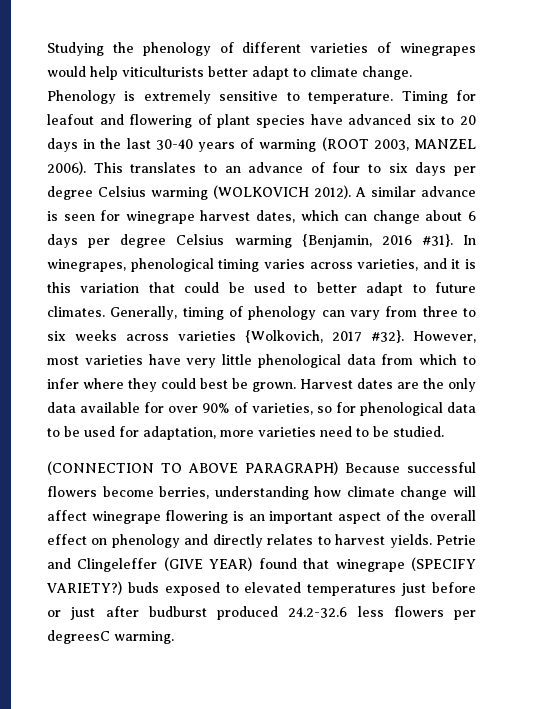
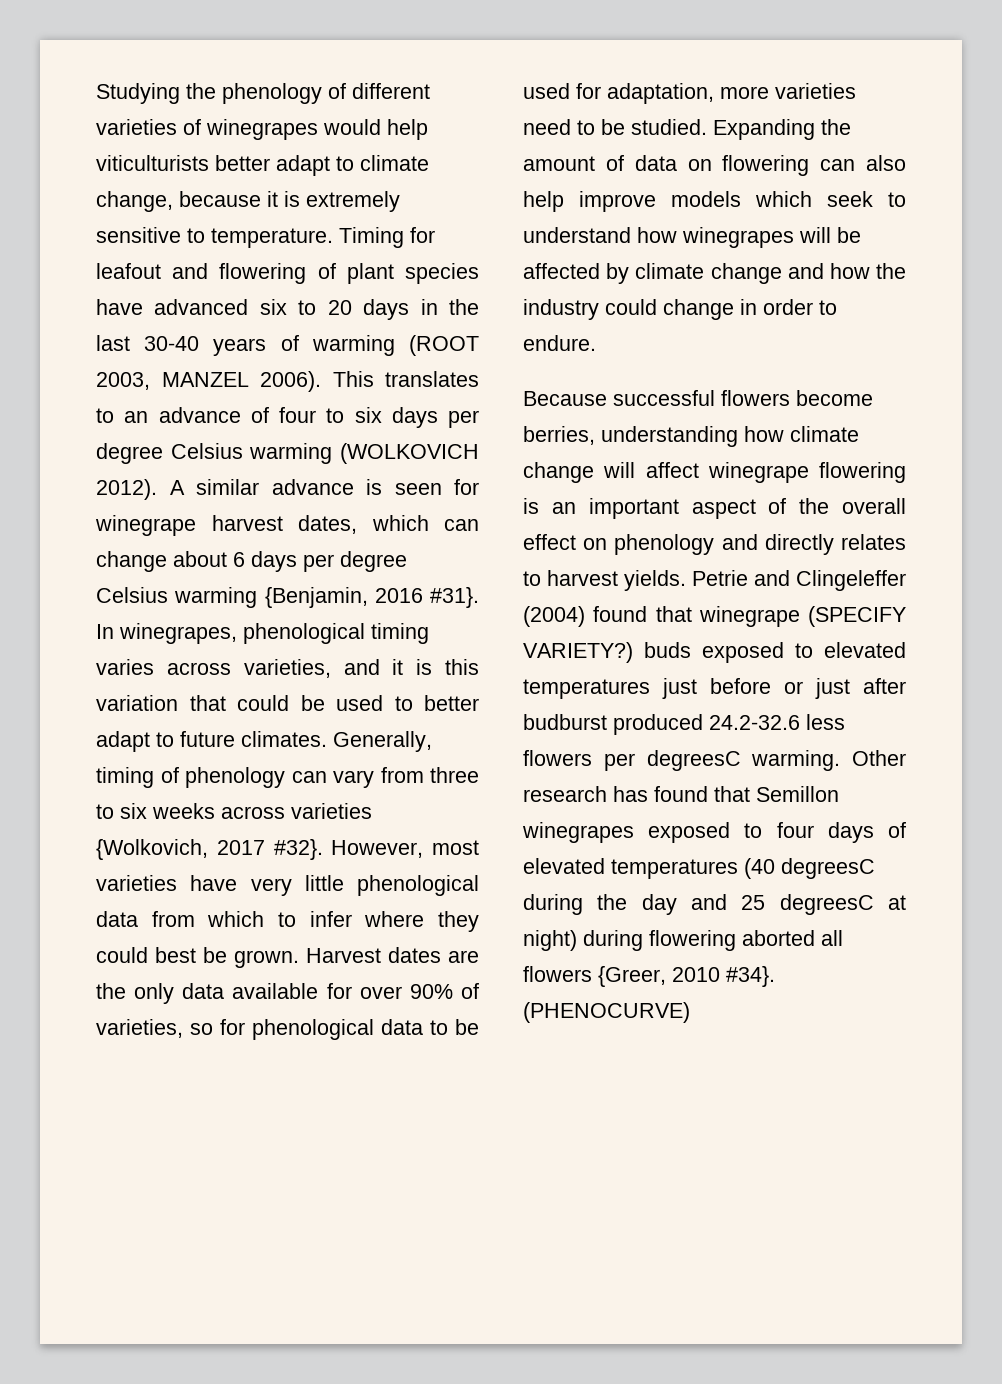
[362,66,412,80] [47,90,116,104] change. Phenology -> [96,191,278,212] change, because it
[47,461,338,475] // (CONNECTION TO ABOVE PARAGRAPH) -> [713,119,851,140] [523,155,906,176] [523,191,906,212] [523,227,861,248] [523,263,906,284] [523,299,837,320] [523,335,596,351] Expanding the amount of data on flowering can also help improve models which seek to understand how winegrapes will be affected by climate change and how the industry could change in order to endure. //
[163,557,253,571] (GIVE YEAR) -> [523,606,585,627] (2004)
(174, 637) none -> [852,750,906,766] [523,786,839,802] [522,822,906,843] [523,858,875,879] [523,894,906,915] [523,930,843,951] [523,966,775,987] [523,1002,690,1023] Other research has found that Semillon winegrapes exposed to four days of elevated temperatures (40 degreesC during the day and 25 degreesC at night) during flowering aborted all flowers {Greer, 2010 #34}. (PHENOCURVE)

